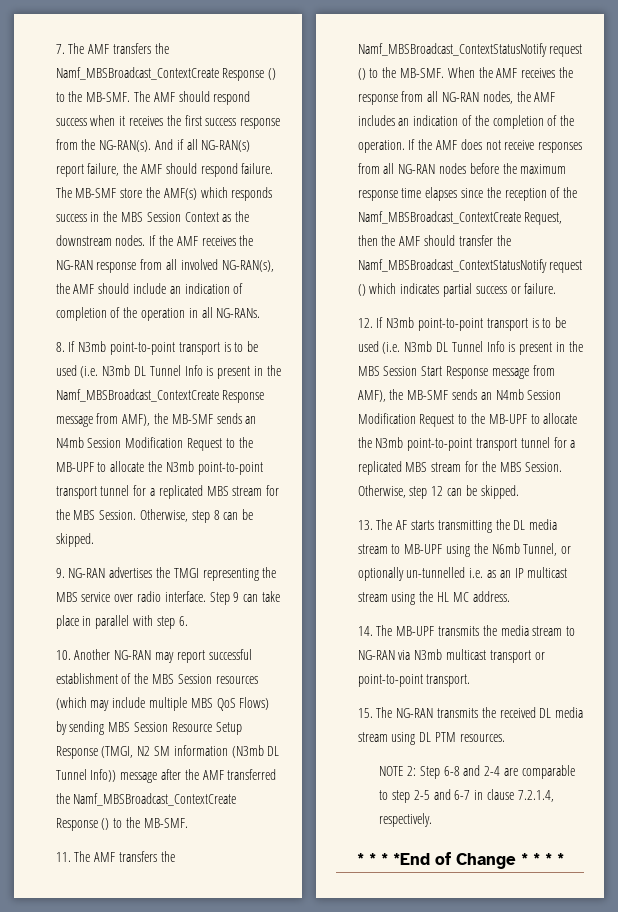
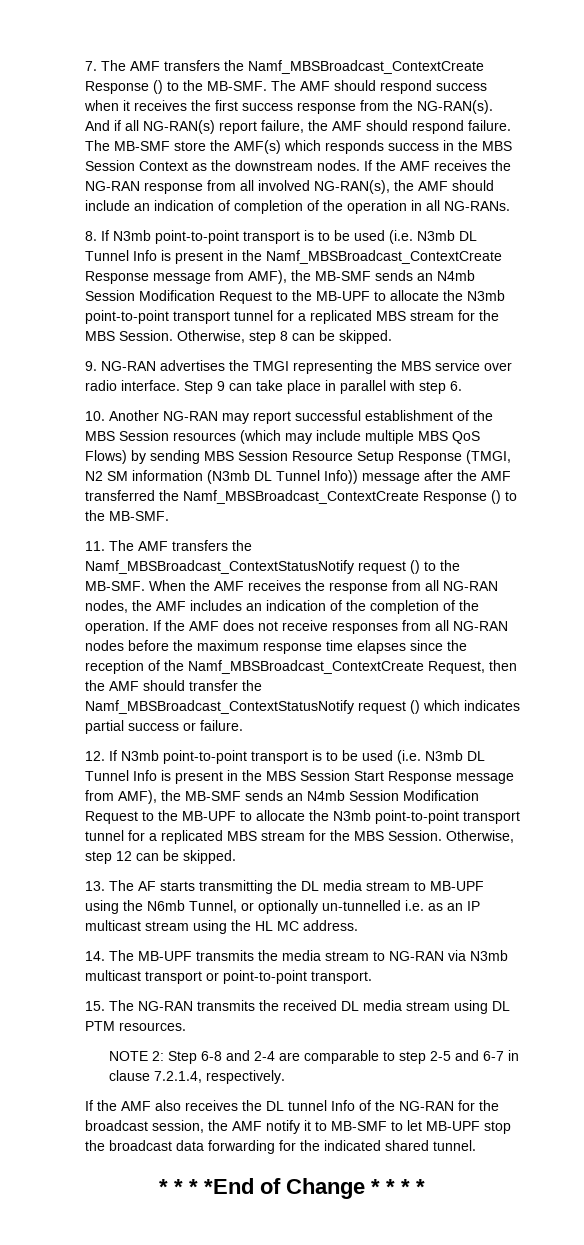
(433, 820) none -> [85,1100,500,1111] [85,1120,512,1134] [85,1140,477,1154] // If the AMF also receives the DL tunnel Info of the NG-RAN for the broadcast session, the AMF notify it to MB-SMF to let MB-UPF stop the broadcast data forwarding for the indicated shared tunnel.

